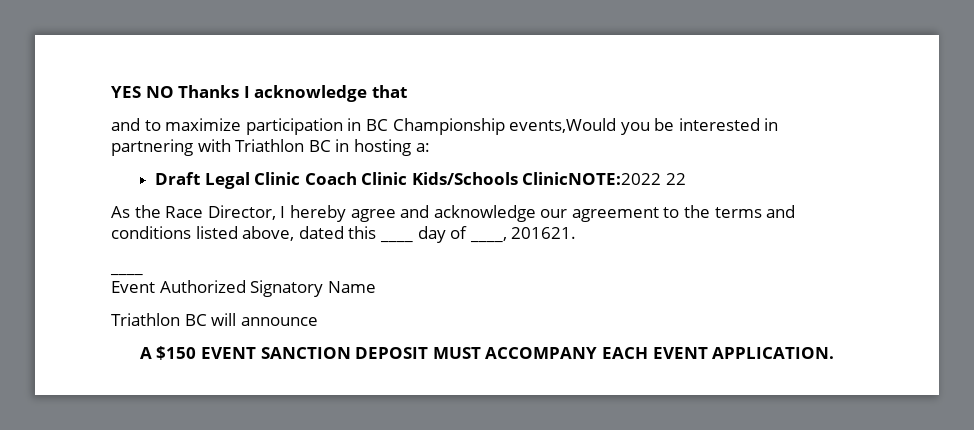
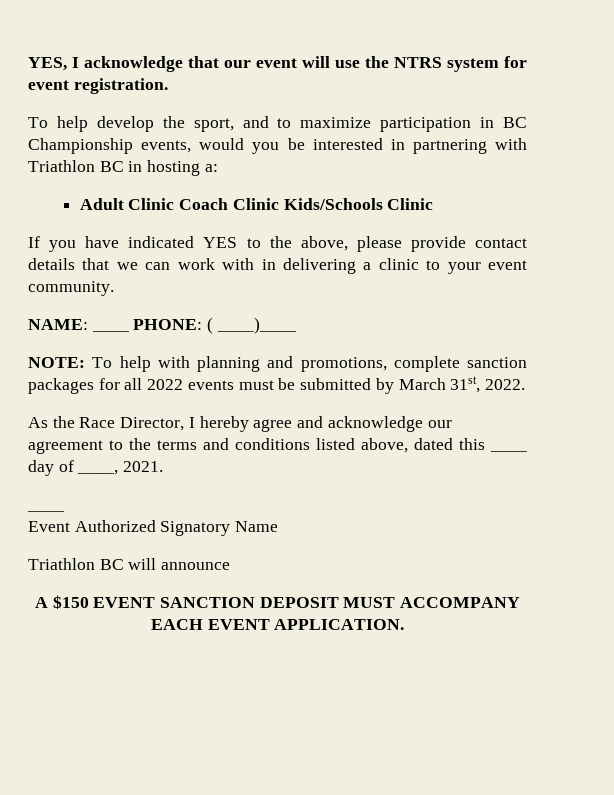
[111,85,240,98] YES NO Thanks -> [28,57,67,71] YES,
(407, 91) // -> [224,56,527,72] [28,78,168,94] [28,116,234,132] our event will use the NTRS system for event registration. // To help develop the sport,
[509,118,617,133] events,Would -> [141,138,245,153] events, would
[154,172,250,189] Draft Legal -> [79,198,124,210] Adult
[522,172,687,185] ClinicNOTE:2022 22 -> [387,198,434,210] [28,236,528,252] [28,258,527,274] [28,281,114,296] [28,319,88,330] [91,330,129,332] [133,317,296,334] [28,356,527,372] [28,376,525,394] Clinic // If you have indicated YES to the above, please provide contact details that we can work with in delivering a clinic to your event community. // NAME: ____ PHONE: ( ____)____ // NOTE: To help with planning and promotions, complete sanction packages for all 2022 events must be submitted by March 31st, 2022.
[511,227,577,239] 201621. -> [123,461,164,472] 2021.

